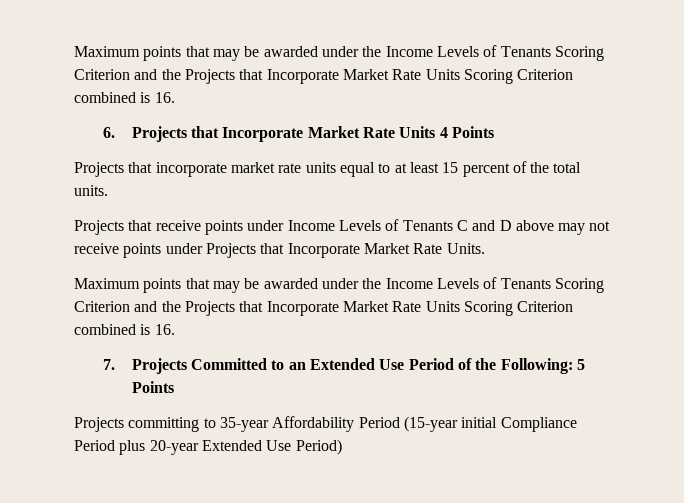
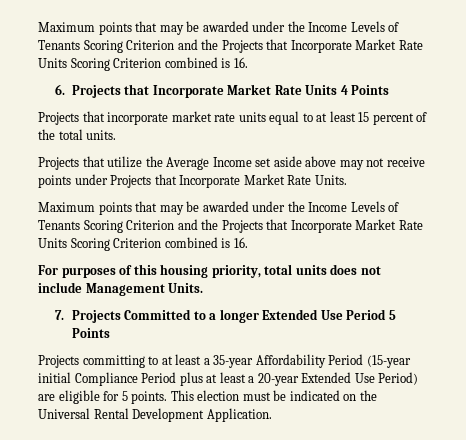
[155,219,512,235] receive points under Income Levels of Tenants C and D -> [107,156,302,170] utilize the Average Income set aside
(175, 329) none -> [38,264,381,278] [38,282,204,296] // For purposes of this housing priority, total units does not include Management Units.
[288,362,306,370] an -> [209,309,259,323] a longer
[457,358,573,374] of the Following: -> (387, 314) none
(216, 423) none -> [161,354,210,365] at least a
(146, 447) none -> [206,372,255,383] at least a
(342, 447) none -> [38,390,377,404] [38,408,272,422] are eligible for 5 points. This election must be indicated on the Universal Rental Development Application.

